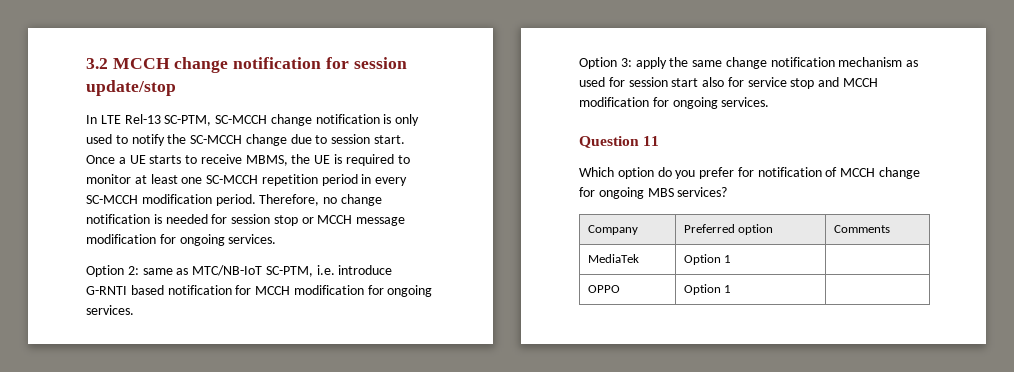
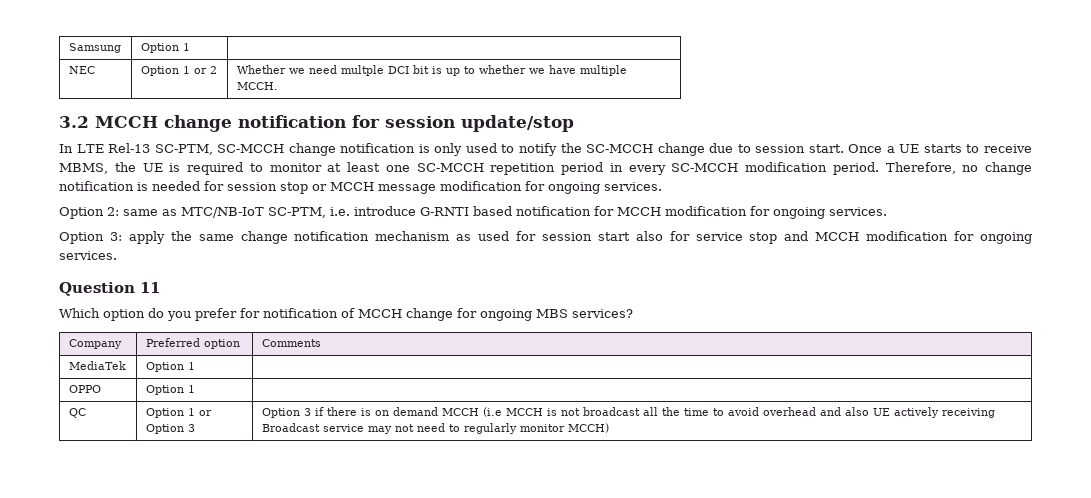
(86, 63) none -> [68,43,121,53] [140,43,190,53] [68,66,95,74] [140,66,217,76] [236,65,627,76] [236,82,278,90] Samsung | Option 1 | // NEC | Option 1 or 2 | Whether we need multple DCI bit is up to whether we have multiple MCCH. //
(731, 289) none -> [68,408,86,418] [145,408,212,418] [145,424,195,434] [261,407,995,418] [261,423,609,434] // QC | Option 1 or Option 3 | Option 3 if there is on demand MCCH (i.e MCCH is not broadcast all the time to avoid overhead and also UE actively receiving Broadcast service may not need to regularly monitor MCCH)

